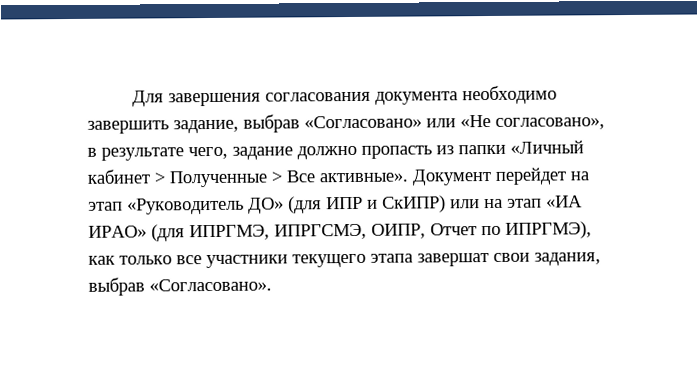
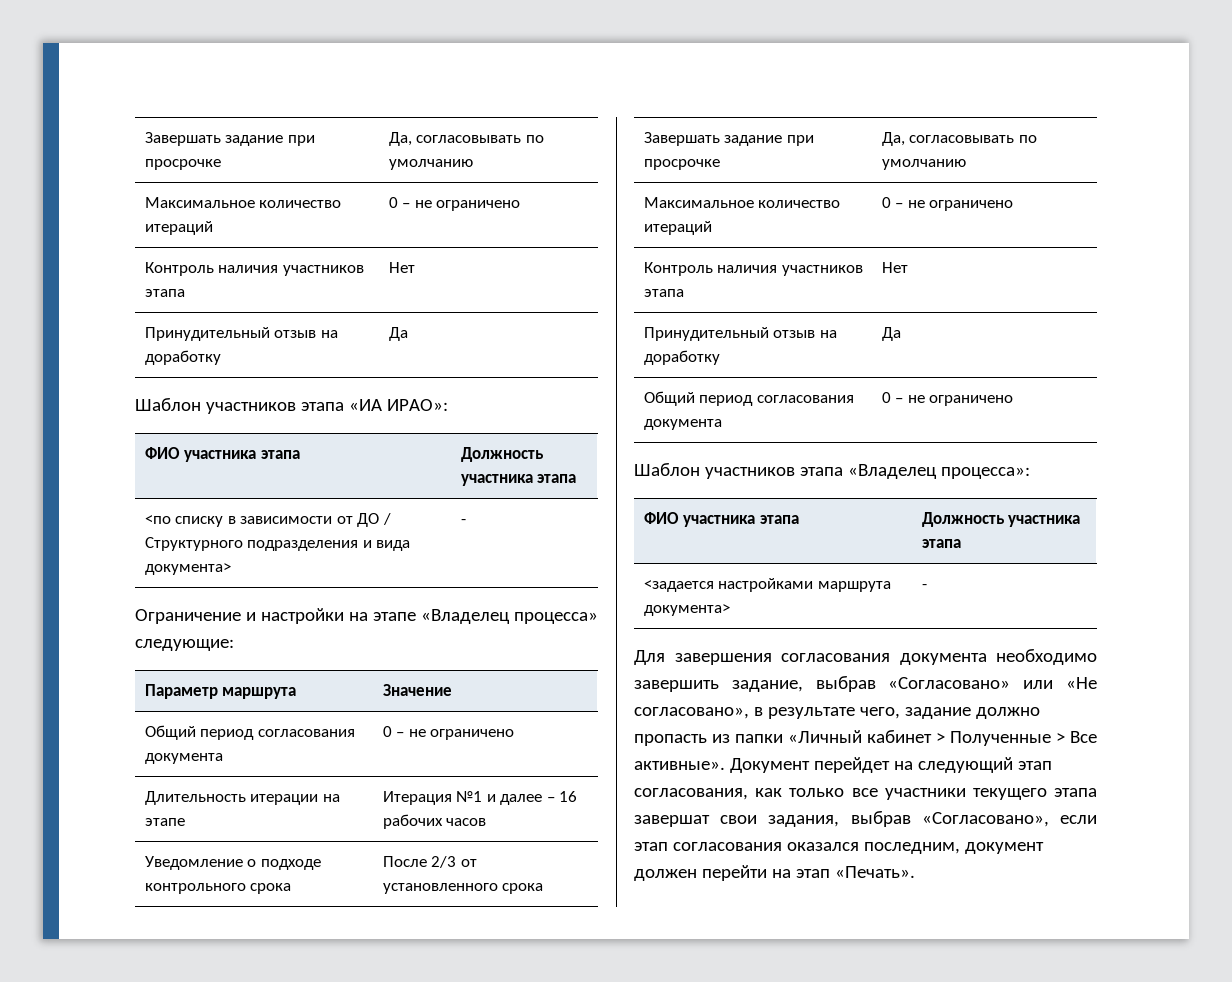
(132, 98) none -> [144,132,315,146] [144,159,221,170] [388,132,544,146] [388,159,473,170] [144,197,342,208] [144,221,213,235] [388,197,521,211] [144,262,364,276] [144,289,185,297] [388,262,415,273] [144,327,338,341] [144,350,221,365] [388,327,408,341] [135,398,448,414] [144,447,300,462] [460,447,544,462] [460,474,577,486] [144,513,391,527] [144,537,411,551] [144,563,231,575] [460,519,466,524] [135,608,598,624] [135,639,234,651] [144,684,297,699] [382,684,452,696] [144,725,355,740] [144,753,223,764] [382,726,515,740] [144,791,340,805] [144,818,185,826] [382,791,578,805] [382,814,487,829] [144,856,321,870] [144,883,292,894] [382,856,477,868] [382,883,544,894] [643,132,814,146] [643,159,720,170] [881,132,1037,146] [881,159,966,170] [643,197,841,208] [643,221,712,235] [881,197,1014,211] [643,262,863,276] [643,289,684,297] [881,262,908,273] [643,327,837,341] [643,350,720,365] [881,327,901,341] [643,391,854,406] [643,419,722,430] [881,392,1014,406] [634,463,1030,479] [643,512,799,527] [921,512,1081,527] [921,539,961,548] [643,578,891,592] [643,604,730,616] [921,584,927,589] Завершать задание при просрочке | Да, согласовывать по умолчанию // Максимальное количество итераций | 0 – не ограничено // Контроль наличия участников этапа | Нет // Принудительный отзыв на доработку | Да // Шаблон участников этапа «ИА ИРАО»: // ФИО участника этапа | Должность участника этапа // <по списку в зависимости от ДО / Структурного подразделения и вида документа> | - // Ограничение и настройки на этапе «Владелец процесса» следующие: // Параметр маршрута | Значение // Общий период согласования документа | 0 – не ограничено // Длительность итерации на этапе | Итерация №1 и далее – 16 рабочих часов // Уведомление о подходе контрольного срока | После 2/3 от установленного срока // Завершать задание при просрочке | Да, согласовывать по умолчанию // Максимальное количество итераций | 0 – не ограничено // Контроль наличия участников этапа | Нет // Принудительный отзыв на доработку | Да // Общий период согласования документа | 0 – не ограничено // Шаблон участников этапа «Владелец процесса»: // ФИО участника этапа | Должность участника этапа // <задается настройками маршрута документа> | - //
[88,195,583,215] [88,221,592,242] этап «Руководитель ДО» (для ИПР и СкИПР) или на этап «ИА ИРАО» (для ИПРГМЭ, ИПРГСМЭ, ОИПР, Отчет по ИПРГМЭ), -> [917,757,1052,773] [634,788,748,800] следующий этап согласования,
[149,278,272,292] «Согласовано». -> [921,812,1097,827] [634,842,1044,854] [634,865,915,881] «Согласовано», если этап согласования оказался последним, документ должен перейти на этап «Печать».

